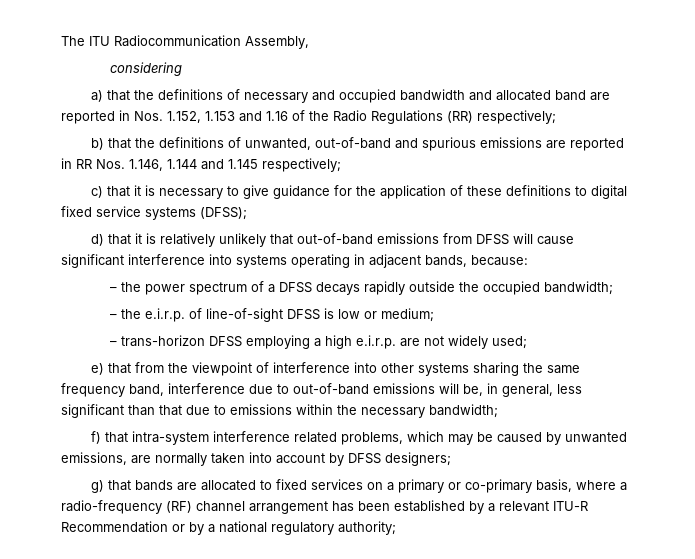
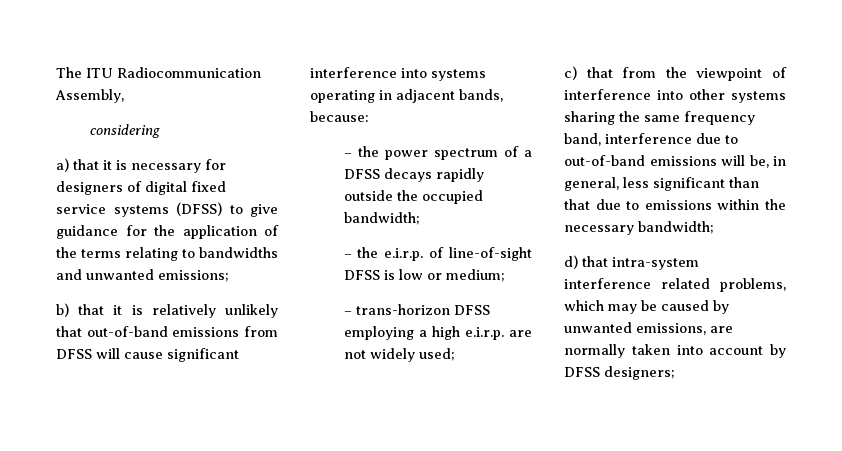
[133,89,610,103] [61,110,556,124] [90,137,624,151] [61,158,341,172] [90,185,223,199] the definitions of necessary and occupied bandwidth and allocated band are reported in Nos. 1.152, 1.153 and 1.16 of the Radio Regulations (RR) respectively; // b) that the definitions of unwanted, out-of-band and spurious emissions are reported in RR Nos. 1.146, 1.144 and 1.145 respectively; // c) that it is necessary -> [103,159,226,173] [56,181,226,195] [56,202,222,217] it is necessary for designers of digital fixed service systems (DFSS)
[466,185,627,199] [61,206,247,220] [90,234,104,246] these definitions to digital fixed service systems (DFSS); // d) -> [56,247,278,261] [56,269,229,282] [56,303,69,317] the terms relating to bandwidths and unwanted emissions; // b)
[90,363,104,375] e) -> [564,66,577,80] c)
[90,431,101,444] f) -> [564,255,578,269] d)
[90,479,627,493] [61,500,588,514] [61,521,396,535] // g) that bands are allocated to fixed services on a primary or co-primary basis, where a radio-frequency (RF) channel arrangement has been established by a relevant ITU-R Recommendation or by a national regulatory authority; -> (675, 373) none

